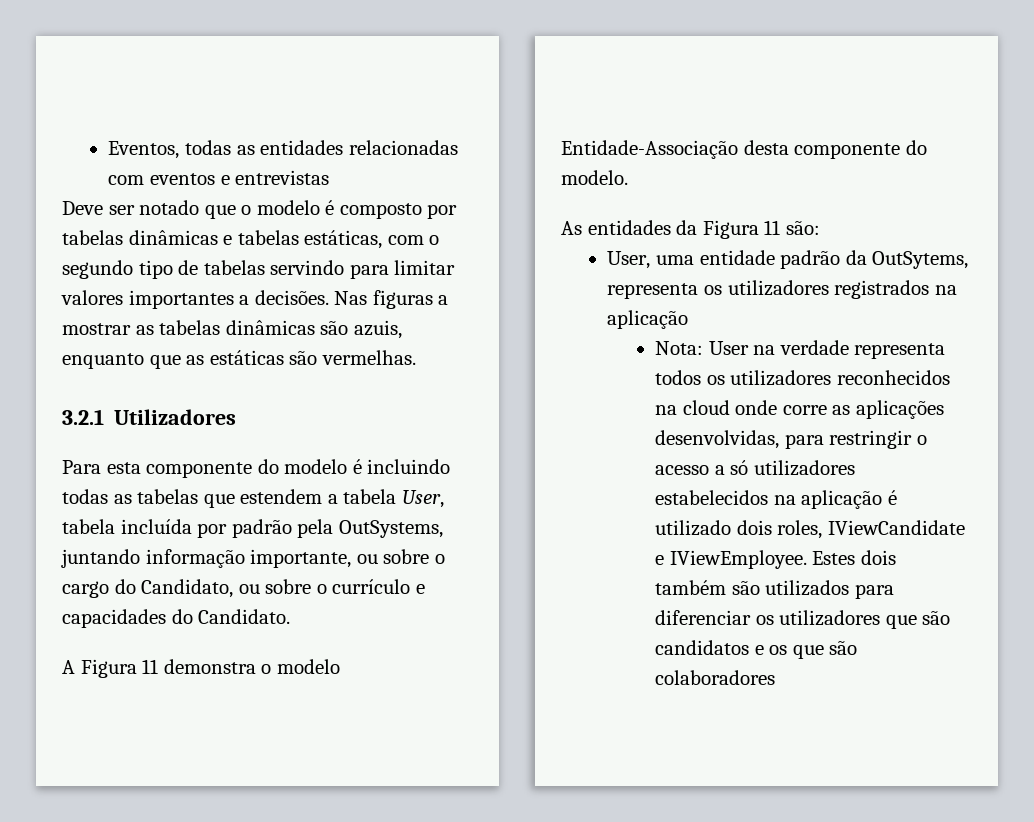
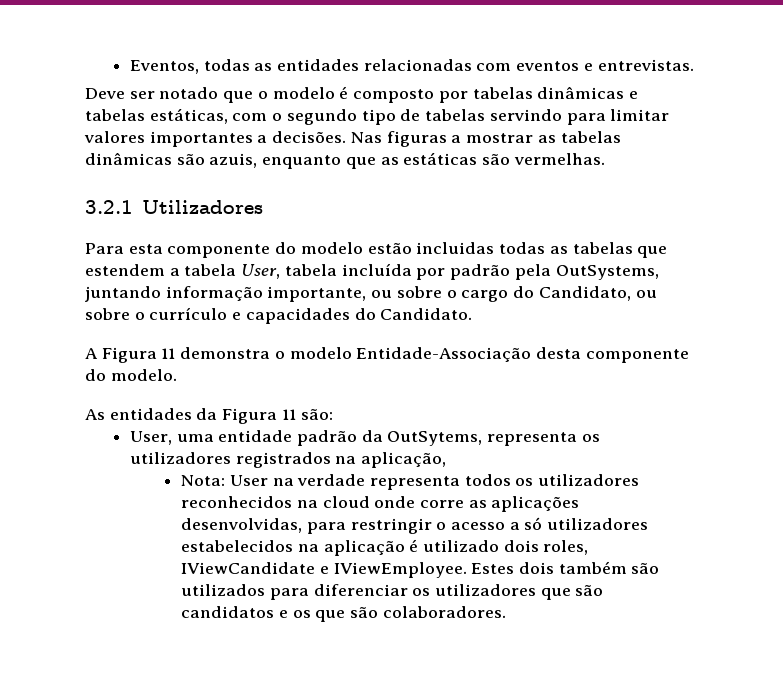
[235,170,330,185] entrevistas -> [597,59,694,71] entrevistas.
[352,459,451,474] é incluindo -> [367,242,495,254] estão incluidas
[607,310,689,329] aplicação -> [361,452,447,468] aplicação,
[655,670,776,685] colaboradores -> [382,606,506,618] colaboradores.

